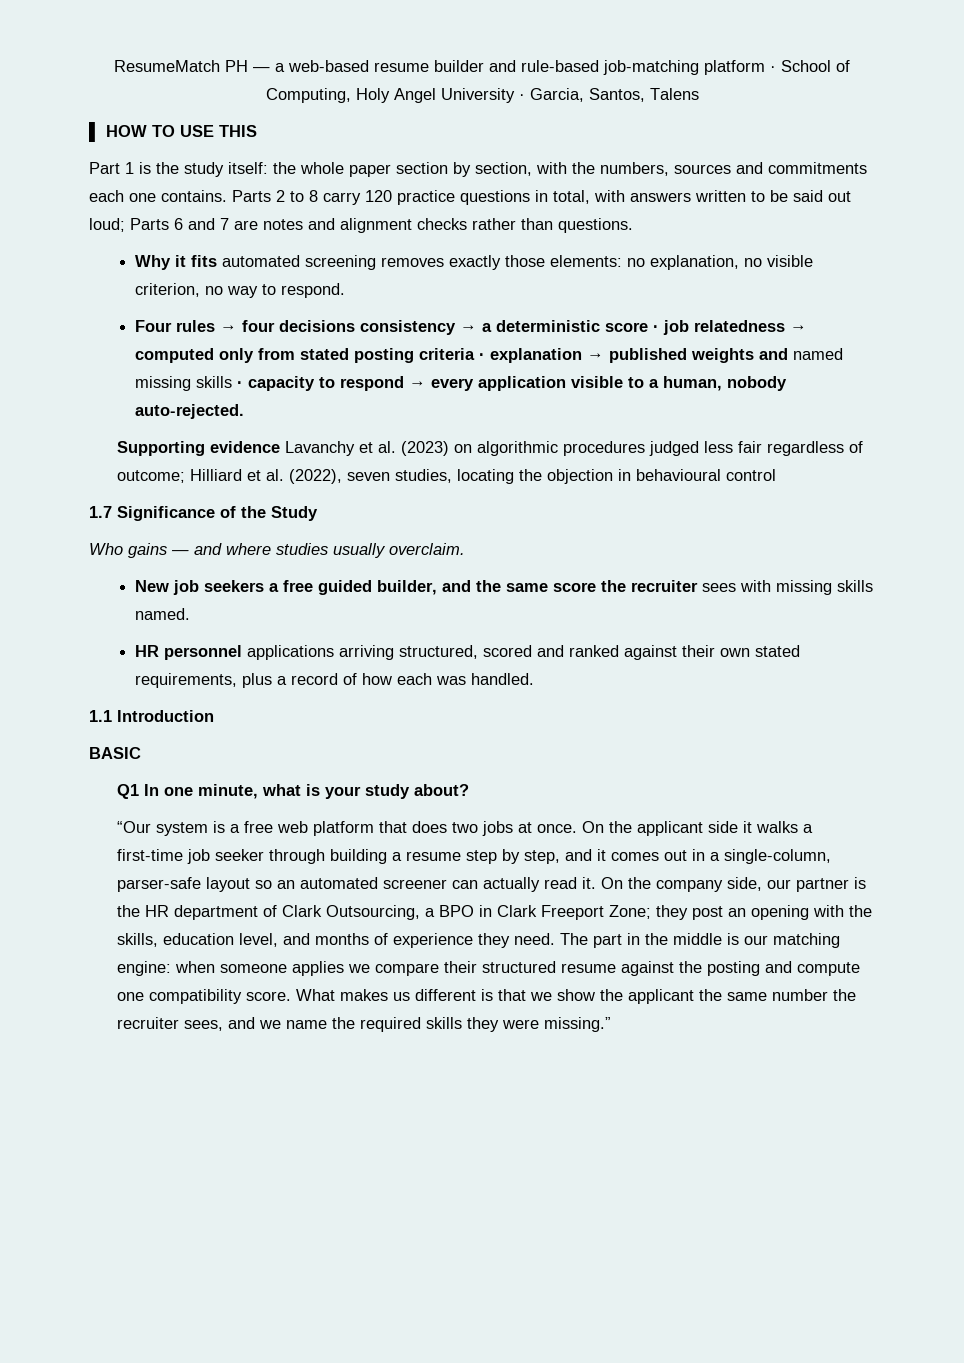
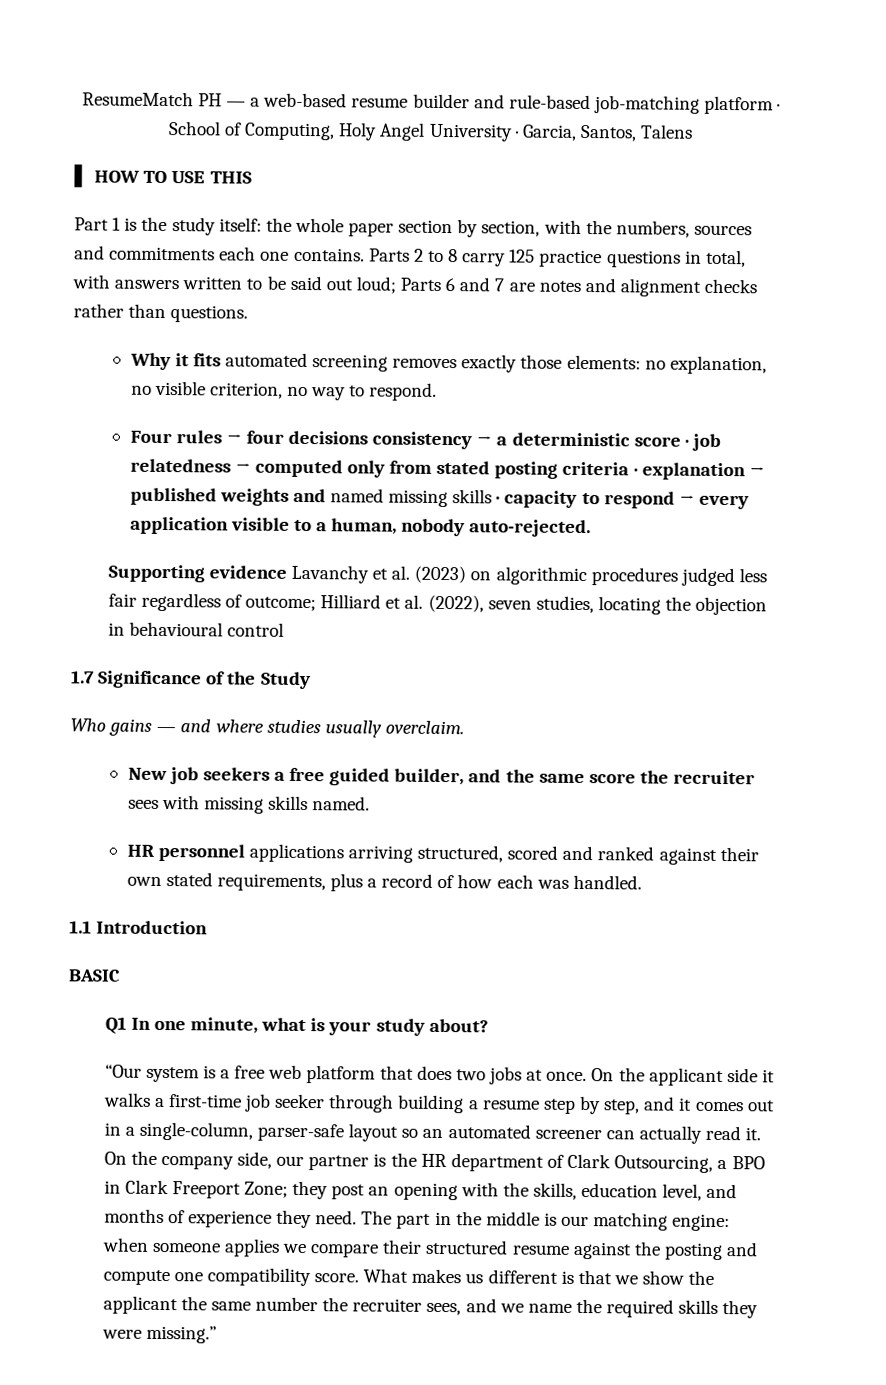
[365,190,392,202] 120 -> [509,249,536,263] 125

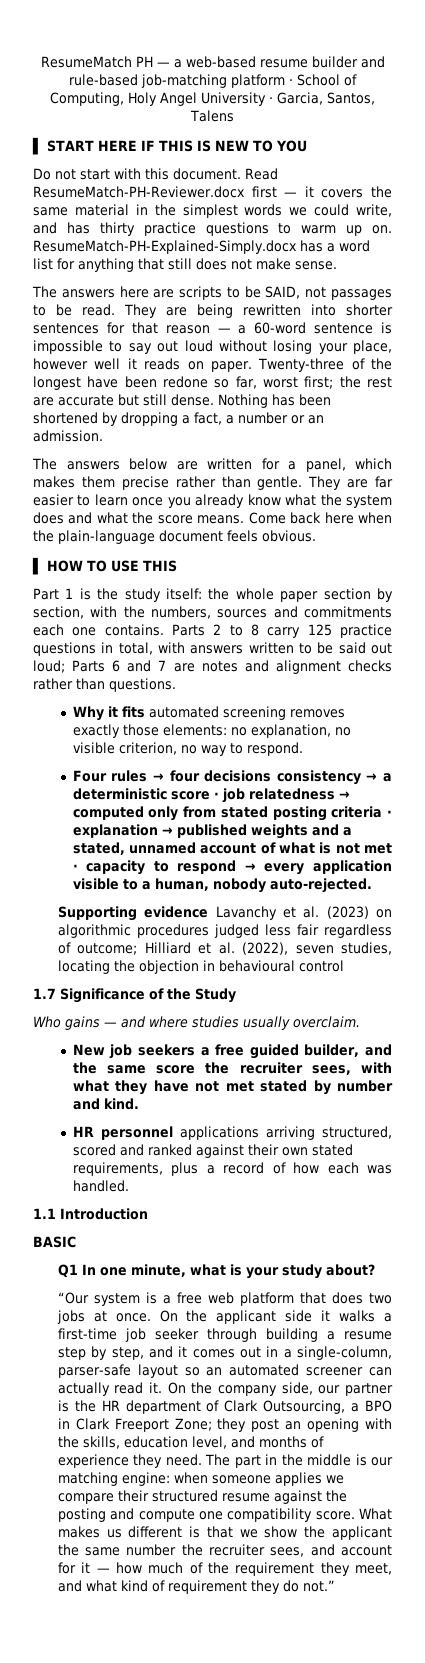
(694, 131) none -> [32,137,307,155] [33,168,278,180] [33,186,392,198] [33,204,392,218] [33,222,392,236] [33,240,370,254] [33,258,337,272] [32,286,392,300] [33,304,393,318] [33,322,392,334] [33,340,392,354] [33,358,392,372] [33,376,392,390] [33,394,331,408] [33,412,324,426] [33,430,103,442] [32,458,392,472] [33,476,393,490] [33,494,393,508] [33,512,393,524] [33,530,316,544] // ▌ START HERE IF THIS IS NEW TO YOU // Do not start with this document. Read ResumeMatch-PH-Reviewer.docx first — it covers the same material in the simplest words we could write, and has thirty practice questions to warm up on. ResumeMatch-PH-Explained-Simply.docx has a word list for anything that still does not make sense. // The answers here are scripts to be SAID, not passages to be read. They are being rewritten into shorter sentences for that reason — a 60-word sentence is impossible to say out loud without losing your place, however well it reads on paper. Twenty-three of the longest have been redone so far, worst first; the rest are accurate but still dense. Nothing has been shortened by dropping a fact, a number or an admission. // The answers below are written for a panel, which makes them precise rather than gentle. They are far easier to learn once you already know what the system does and what the score means. Come back here when the plain-language document feels obvious.
[329,488,493,508] named missing skills -> [342,827,352,836] [72,842,392,855] a stated, unnamed account of what is not met
[127,794,371,814] sees with missing skills named. -> [311,1062,392,1075] [72,1080,394,1095] [72,1098,139,1110] sees, with what they have not met stated by number and kind.
[499,1298,759,1319] [101,1325,217,1344] we name the required skills they were missing.” -> [341,1545,392,1556] [57,1562,392,1576] [57,1580,335,1594] account for it — how much of the requirement they meet, and what kind of requirement they do not.”

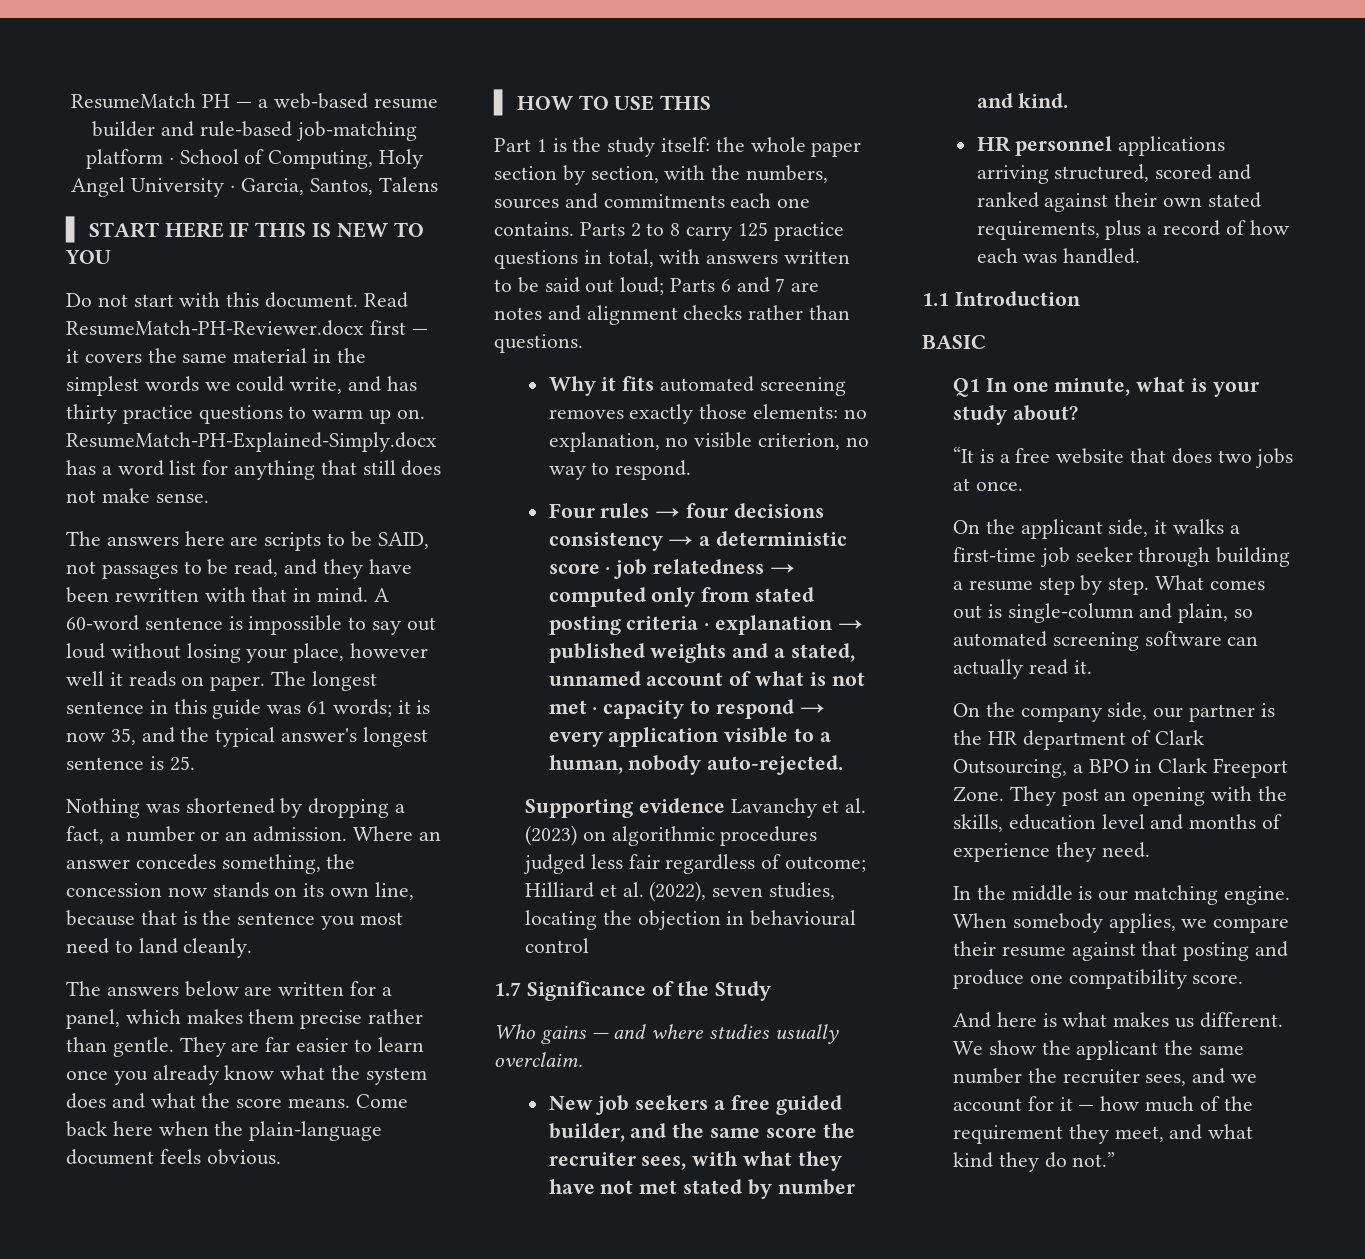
[82,304,393,318] [33,322,247,334] read. They are being rewritten into shorter sentences for that reason — a -> [234,559,412,579] [66,587,389,603] read, and they have been rewritten with that in mind. A
[258,358,392,372] [33,376,392,390] [33,394,331,408] Twenty-three of the longest have been redone so far, worst first; the rest are accurate but still dense. Nothing has been -> [271,671,377,691] [66,699,431,719] [66,727,428,747] [66,756,195,771] [66,798,180,818] The longest sentence in this guide was 61 words; it is now 35, and the typical answer's longest sentence is 25. // Nothing was
(103, 436) none -> [352,826,441,841] [66,854,356,874] [66,882,414,900] [66,910,403,930] [66,938,253,958] Where an answer concedes something, the concession now stands on its own line, because that is the sentence you most need to land cleanly.
[57,1292,140,1306] “Our system -> [952,447,974,463] “It
[207,1292,294,1306] web platform -> [1056,448,1125,464] website
(151, 1317) none -> (1023, 486) //
[285,1310,313,1322] side -> [1108,519,1149,537] side,
[111,1346,392,1360] [57,1364,364,1378] step, and it comes out in a single-column, parser-safe layout so an automated screener -> [1108,575,1265,595] [952,603,1254,623] [952,631,1222,651] step. What comes out is single-column and plain, so automated screening software
(163, 1387) none -> (1092, 667) //
[174,1418,247,1432] Zone; they -> [952,786,1056,806] Zone. They
[191,1436,227,1449] level, -> [1101,814,1145,829] level
[205,1454,278,1468] The part in -> [952,886,971,900] // In
[121,1472,322,1486] engine: when someone applies -> [1223,886,1290,905] [952,913,1176,933] engine. When somebody applies,
[151,1490,218,1502] structured -> (996, 948) none
[325,1490,347,1502] the -> [1141,941,1178,956] that
[138,1509,195,1522] compute -> [952,969,1024,989] produce
[359,1508,392,1520] [57,1526,258,1538] What makes us different is that we -> [952,1012,1283,1028] [952,1041,983,1055] // And here is what makes us different. We
(335, 1550) none -> [1231,1074,1258,1083] we
[151,1580,247,1594] of requirement -> (993, 1160) none

